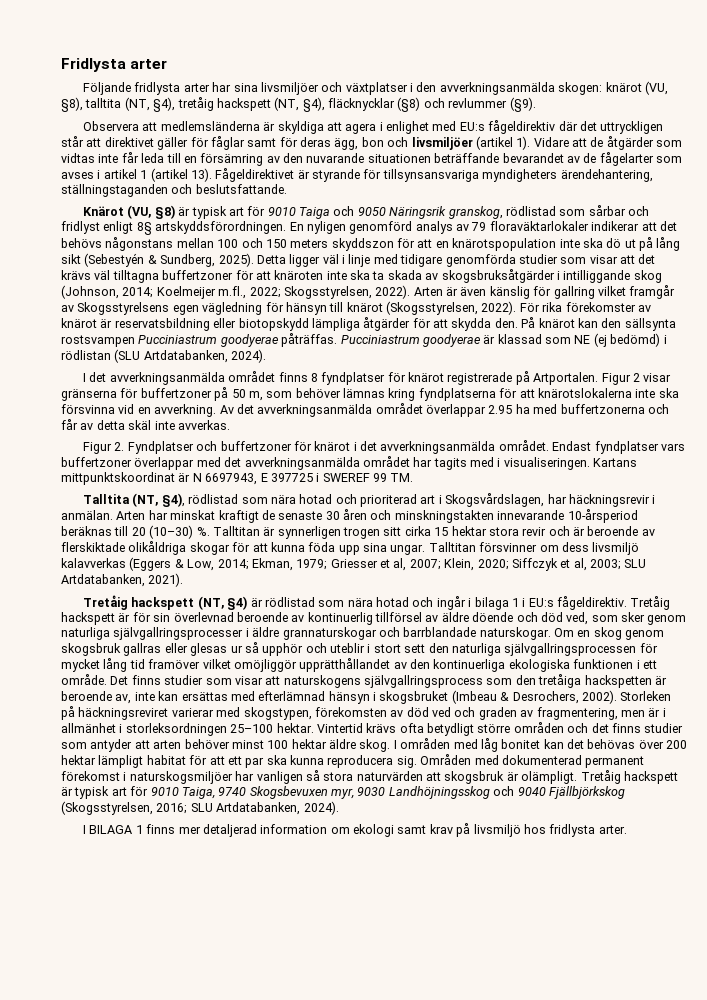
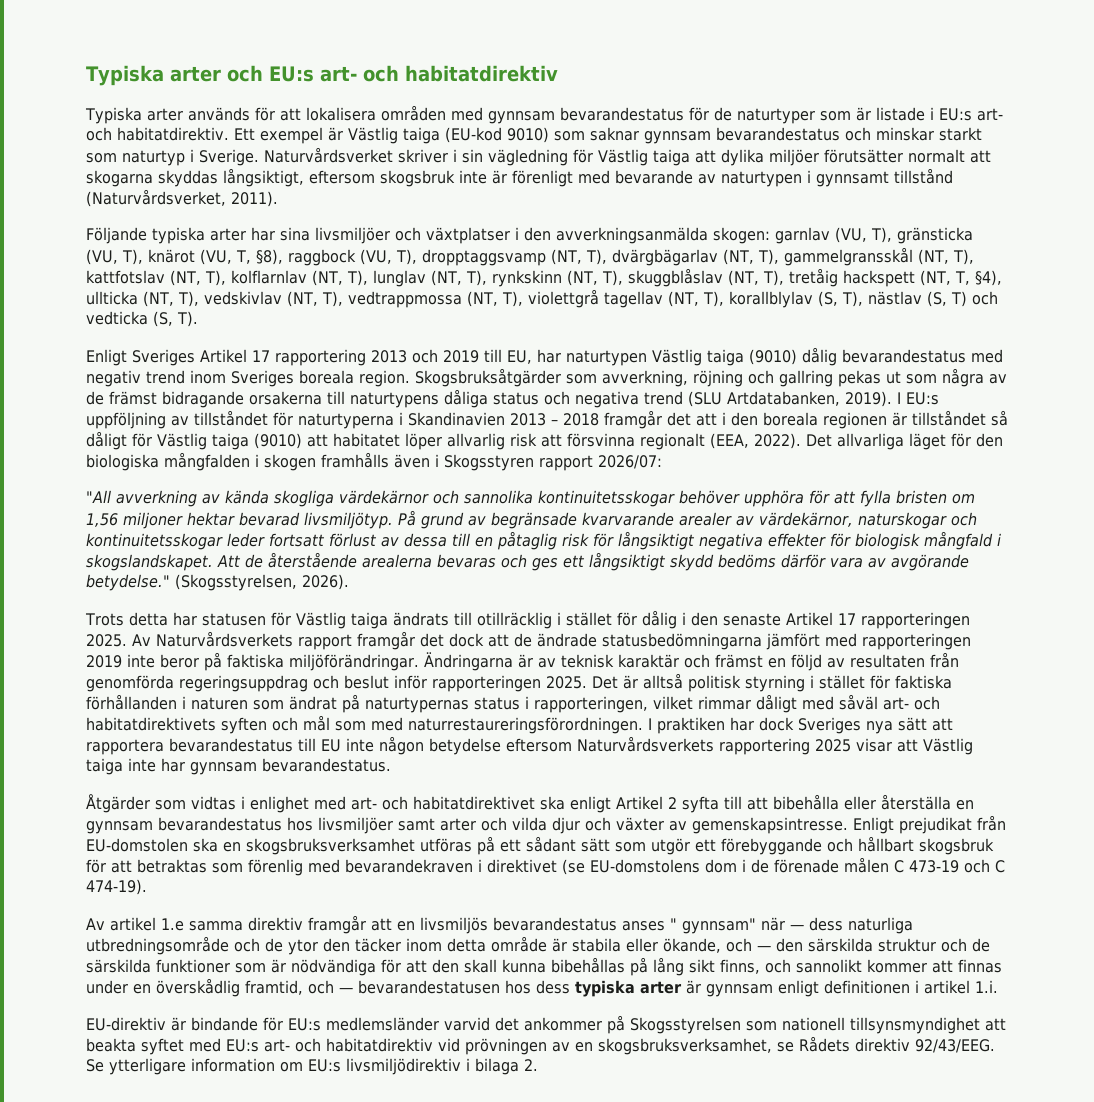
[61,58,168,72] Fridlysta arter -> [86,65,558,86] [85,105,1003,124] [86,127,982,144] [86,147,991,166] [86,168,953,187] [86,189,278,207] Typiska arter och EU:s art- och habitatdirektiv // Typiska arter används för att lokalisera områden med gynnsam bevarandestatus för de naturtyper som är listade i EU:s art- och habitatdirektiv. Ett exempel är Västlig taiga (EU-kod 9010) som saknar gynnsam bevarandestatus och minskar starkt som naturtyp i Sverige. Naturvårdsverket skriver i sin vägledning för Västlig taiga att dylika miljöer förutsätter normalt att skogarna skyddas långsiktigt, eftersom skogsbruk inte är förenligt med bevarande av naturtypen i gynnsamt tillstånd (Naturvårdsverket, 2011).
[134,82,181,95] fridlysta -> [152,227,205,244] typiska
[605,81,668,95] [61,97,536,112] [82,120,664,134] [61,136,683,150] [61,152,682,166] [61,168,653,182] [61,184,287,197] [82,205,649,219] [61,221,677,235] [61,237,681,251] [61,253,656,267] [61,269,662,283] [61,285,676,299] [61,301,651,315] [61,317,676,331] [61,333,667,347] [61,349,267,363] [82,371,672,385] [61,387,679,401] [61,403,669,417] [61,419,230,430] [82,440,685,454] [61,456,638,470] [61,472,414,485] [82,493,656,507] [61,509,638,523] [61,525,655,539] [61,541,640,555] [61,557,647,571] [61,573,184,587] [82,595,671,610] [61,612,687,625] [61,627,665,640] [61,642,658,656] [61,658,657,672] [61,674,667,688] [61,690,672,704] [61,706,666,720] [61,722,684,736] [61,738,688,752] [61,754,645,768] [61,770,678,784] [61,786,625,799] [61,801,339,815] [82,823,627,837] knärot (VU, §8), talltita (NT, §4), tretåig hackspett (NT, §4), fläcknycklar (§8) och revlummer (§9). // Observera att medlemsländerna är skyldiga att agera i enlighet med EU:s fågeldirektiv där det uttryckligen står att direktivet gäller för fåglar samt för deras ägg, bon och livsmiljöer (artikel 1). Vidare att de åtgärder som vidtas inte får leda till en försämring av den nuvarande situationen beträffande bevarandet av de fågelarter som avses i artikel 1 (artikel 13). Fågeldirektivet är styrande för tillsynsansvariga myndigheters ärendehantering, ställningstaganden och beslutsfattande. // Knärot (VU, §8) är typisk art för 9010 Taiga och 9050 Näringsrik granskog, rödlistad som sårbar och fridlyst enligt 8§ artskyddsförordningen. En nyligen genomförd analys av 79 floraväktarlokaler indikerar att det behövs någonstans mellan 100 och 150 meters skyddszon för att en knärotspopulation inte ska dö ut på lång sikt (Sebestyén & Sundberg, 2025). Detta ligger väl i linje med tidigare genomförda studier som visar att det krävs väl tilltagna buffertzoner för att knäroten inte ska ta skada av skogsbruksåtgärder i intilliggande skog (Johnson, 2014; Koelmeijer m.fl., 2022; Skogsstyrelsen, 2022). Arten är även känslig för gallring vilket framgår av Skogsstyrelsens egen vägledning för hänsyn till knärot (Skogsstyrelsen, 2022). För rika förekomster av knärot är reservatsbildning eller biotopskydd lämpliga åtgärder för att skydda den. På knärot kan den sällsynta rostsvampen Pucciniastrum goodyerae påträffas. Pucciniastrum goodyerae är klassad som NE (ej bedömd) i rödlistan (SLU Artdatabanken, 2024). // I det avverkningsanmälda området finns 8 fyndplatser för knärot registrerade på Artportalen. Figur 2 visar gränserna för buffertzoner på 50 m, som behöver lämnas kring fyndplatserna för att knärotslokalerna inte ska försvinna vid en avverkning. Av det avverkningsanmälda området överlappar 2.95 ha med buffertzonerna och får av detta skäl inte avverkas. // Figur 2. Fyndplatser och buffertzoner för knärot i det avverkningsanmälda området. Endast fyndplatser vars buffertzoner överlappar med det avverkningsanmälda området har tagits med i visualiseringen. Kartans mittpunktskoordinat är N 6697943, E 397725 i SWEREF 99 TM. // Talltita (NT, §4), rödlistad som nära hotad och prioriterad art i Skogsvårdslagen, har häckningsrevir i anmälan. Arten har minskat kraftigt de senaste 30 åren och minskningstakten innevarande 10-årsperiod beräknas till 20 (10–30) %. Talltitan är synnerligen trogen sitt cirka 15 hektar stora revir och är beroende av flerskiktade olikåldriga skogar för att kunna föda upp sina ungar. Talltitan försvinner om dess livsmiljö kalavverkas (Eggers & Low, 2014; Ekman, 1979; Griesser et al, 2007; Klein, 2020; Siffczyk et al, 2003; SLU Artdatabanken, 2021). // Tretåig hackspett (NT, §4) är rödlistad som nära hotad och ingår i bilaga 1 i EU:s fågeldirektiv. Tretåig hackspett är för sin överlevnad beroende av kontinuerlig tillförsel av äldre döende och död ved, som sker genom naturliga självgallringsprocesser i äldre grannaturskogar och barrblandade naturskogar. Om en skog genom skogsbruk gallras eller glesas ur så upphör och uteblir i stort sett den naturliga självgallringsprocessen för mycket lång tid framöver vilket omöjliggör upprätthållandet av den kontinuerliga ekologiska funktionen i ett område. Det finns studier som visar att naturskogens självgallringsprocess som den tretåiga hackspetten är beroende av, inte kan ersättas med efterlämnad hänsyn i skogsbruket (Imbeau & Desrochers, 2002). Storleken på häckningsreviret varierar med skogstypen, förekomsten av död ved och graden av fragmentering, men är i allmänhet i storleksordningen 25–100 hektar. Vintertid krävs ofta betydligt större områden och det finns studier som antyder att arten behöver minst 100 hektar äldre skog. I områden med låg bonitet kan det behövas över 200 hektar lämpligt habitat för att ett par ska kunna reproducera sig. Områden med dokumenterad permanent förekomst i naturskogsmiljöer har vanligen så stora naturvärden att skogsbruk är olämpligt. Tretåig hackspett är typisk art för 9010 Taiga, 9740 Skogsbevuxen myr, 9030 Landhöjningsskog och 9040 Fjällbjörkskog (Skogsstyrelsen, 2016; SLU Artdatabanken, 2024). // I BILAGA 1 finns mer detaljerad information om ekologi samt krav på livsmiljö hos fridlysta arter. -> [775,227,973,244] [86,247,974,266] [86,268,1002,287] [86,289,998,308] [86,311,198,327] [86,347,1003,366] [86,368,1007,387] [86,389,939,408] [86,410,1008,429] [86,431,1003,450] [86,452,662,471] [86,490,975,507] [86,510,977,529] [86,531,1001,550] [86,552,969,571] [86,574,349,591] [85,610,970,629] [86,631,971,650] [86,652,959,671] [86,673,952,692] [86,694,940,713] [86,715,953,734] [86,736,973,755] [86,758,391,775] [86,794,974,813] [86,815,1006,834] [86,836,994,855] [86,857,1005,876] [86,879,147,895] [86,915,913,934] [86,936,990,955] [86,957,1002,976] [86,978,998,997] [86,1015,1006,1034] [86,1036,995,1055] [86,1058,538,1075] garnlav (VU, T), gränsticka (VU, T), knärot (VU, T, §8), raggbock (VU, T), dropptaggsvamp (NT, T), dvärgbägarlav (NT, T), gammelgransskål (NT, T), kattfotslav (NT, T), kolflarnlav (NT, T), lunglav (NT, T), rynkskinn (NT, T), skuggblåslav (NT, T), tretåig hackspett (NT, T, §4), ullticka (NT, T), vedskivlav (NT, T), vedtrappmossa (NT, T), violettgrå tagellav (NT, T), korallblylav (S, T), nästlav (S, T) och vedticka (S, T). // Enligt Sveriges Artikel 17 rapportering 2013 och 2019 till EU, har naturtypen Västlig taiga (9010) dålig bevarandestatus med negativ trend inom Sveriges boreala region. Skogsbruksåtgärder som avverkning, röjning och gallring pekas ut som några av de främst bidragande orsakerna till naturtypens dåliga status och negativa trend (SLU Artdatabanken, 2019). I EU:s uppföljning av tillståndet för naturtyperna i Skandinavien 2013 – 2018 framgår det att i den boreala regionen är tillståndet så dåligt för Västlig taiga (9010) att habitatet löper allvarlig risk att försvinna regionalt (EEA, 2022). Det allvarliga läget för den biologiska mångfalden i skogen framhålls även i Skogsstyren rapport 2026/07: // "All avverkning av kända skogliga värdekärnor och sannolika kontinuitetsskogar behöver upphöra för att fylla bristen om 1,56 miljoner hektar bevarad livsmiljötyp. På grund av begränsade kvarvarande arealer av värdekärnor, naturskogar och kontinuitetsskogar leder fortsatt förlust av dessa till en påtaglig risk för långsiktigt negativa effekter för biologisk mångfald i skogslandskapet. Att de återstående arealerna bevaras och ges ett långsiktigt skydd bedöms därför vara av avgörande betydelse." (Skogsstyrelsen, 2026). // Trots detta har statusen för Västlig taiga ändrats till otillräcklig i stället för dålig i den senaste Artikel 17 rapporteringen 2025. Av Naturvårdsverkets rapport framgår det dock att de ändrade statusbedömningarna jämfört med rapporteringen 2019 inte beror på faktiska miljöförändringar. Ändringarna är av teknisk karaktär och främst en följd av resultaten från genomförda regeringsuppdrag och beslut inför rapporteringen 2025. Det är alltså politisk styrning i stället för faktiska förhållanden i naturen som ändrat på naturtypernas status i rapporteringen, vilket rimmar dåligt med såväl art- och habitatdirektivets syften och mål som med naturrestaureringsförordningen. I praktiken har dock Sveriges nya sätt att rapportera bevarandestatus till EU inte någon betydelse eftersom Naturvårdsverkets rapportering 2025 visar att Västlig taiga inte har gynnsam bevarandestatus. // Åtgärder som vidtas i enlighet med art- och habitatdirektivet ska enligt Artikel 2 syfta till att bibehålla eller återställa en gynnsam bevarandestatus hos livsmiljöer samt arter och vilda djur och växter av gemenskapsintresse. Enligt prejudikat från EU-domstolen ska en skogsbruksverksamhet utföras på ett sådant sätt som utgör ett förebyggande och hållbart skogsbruk för att betraktas som förenlig med bevarandekraven i direktivet (se EU-domstolens dom i de förenade målen C 473-19 och C 474-19). // Av artikel 1.e samma direktiv framgår att en livsmiljös bevarandestatus anses " gynnsam" när — dess naturliga utbredningsområde och de ytor den täcker inom detta område är stabila eller ökande, och — den särskilda struktur och de särskilda funktioner som är nödvändiga för att den skall kunna bibehållas på lång sikt finns, och sannolikt kommer att finnas under en överskådlig framtid, och — bevarandestatusen hos dess typiska arter är gynnsam enligt definitionen i artikel 1.i. // EU-direktiv är bindande för EU:s medlemsländer varvid det ankommer på Skogsstyrelsen som nationell tillsynsmyndighet att beakta syftet med EU:s art- och habitatdirektiv vid prövningen av en skogsbruksverksamhet, se Rådets direktiv 92/43/EEG. Se ytterligare information om EU:s livsmiljödirektiv i bilaga 2.

